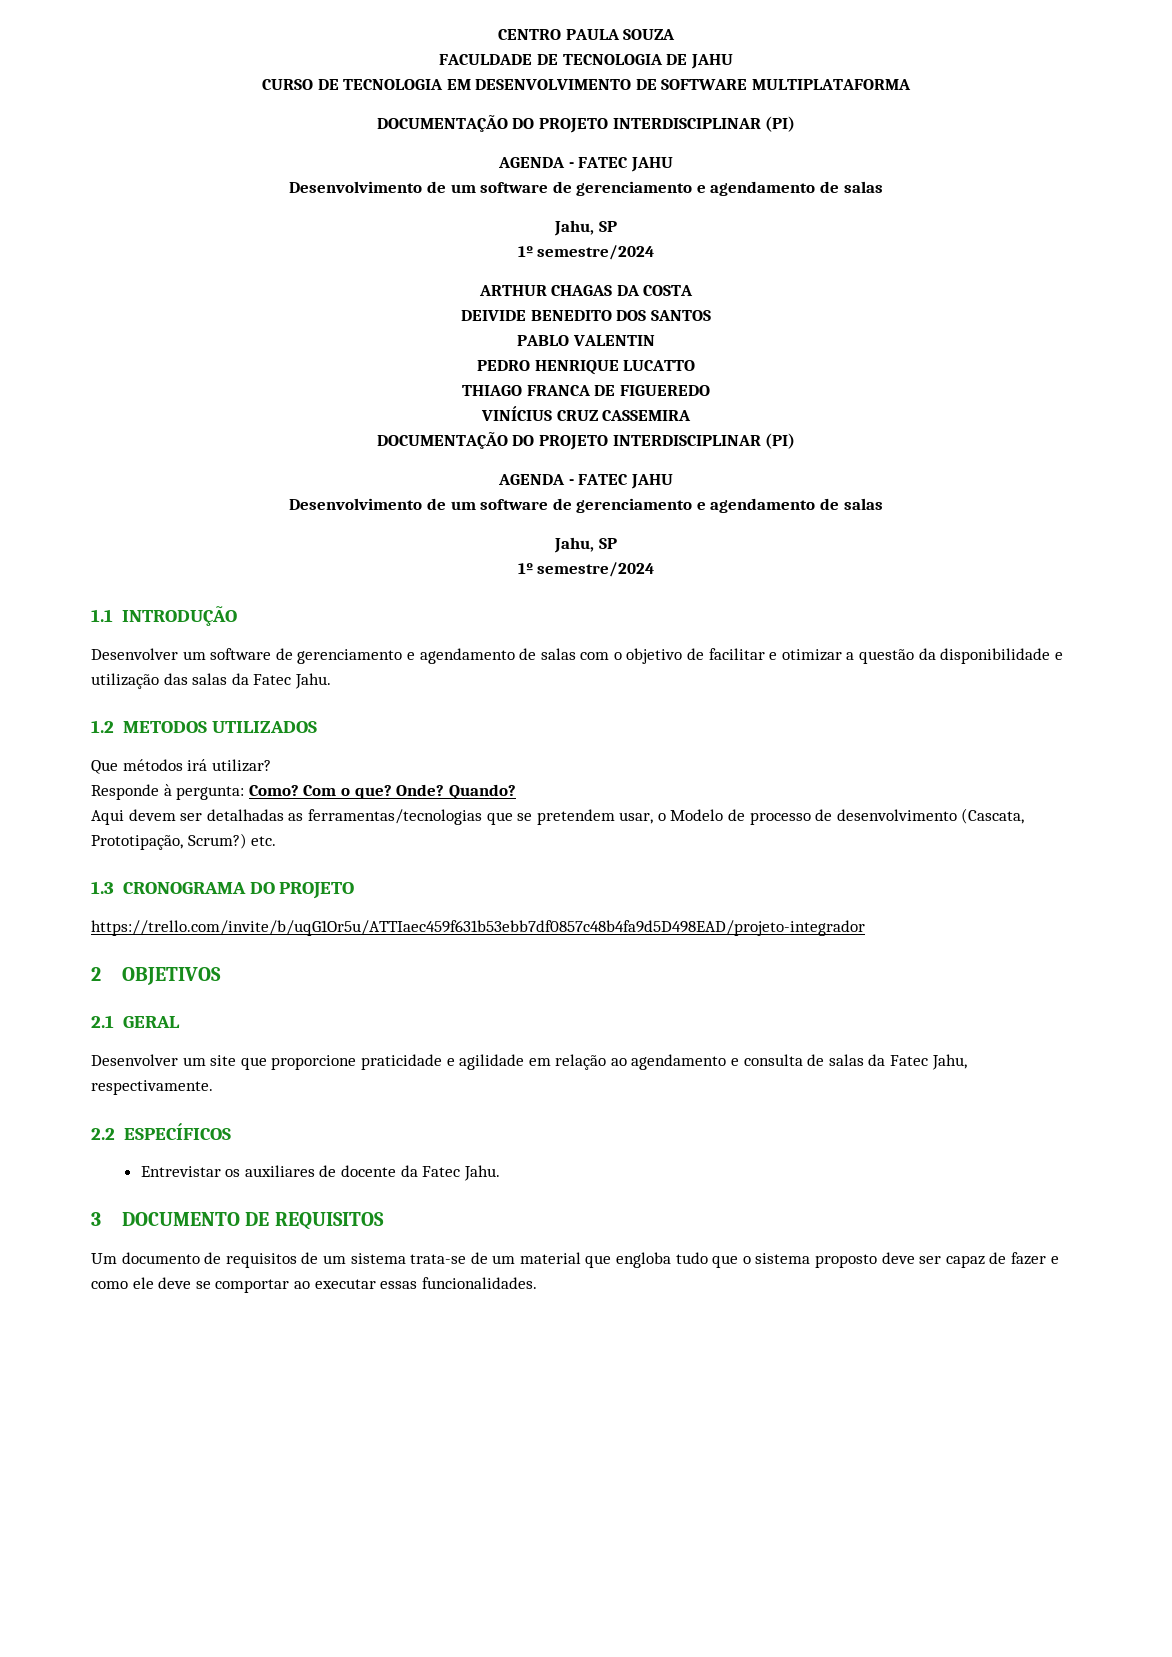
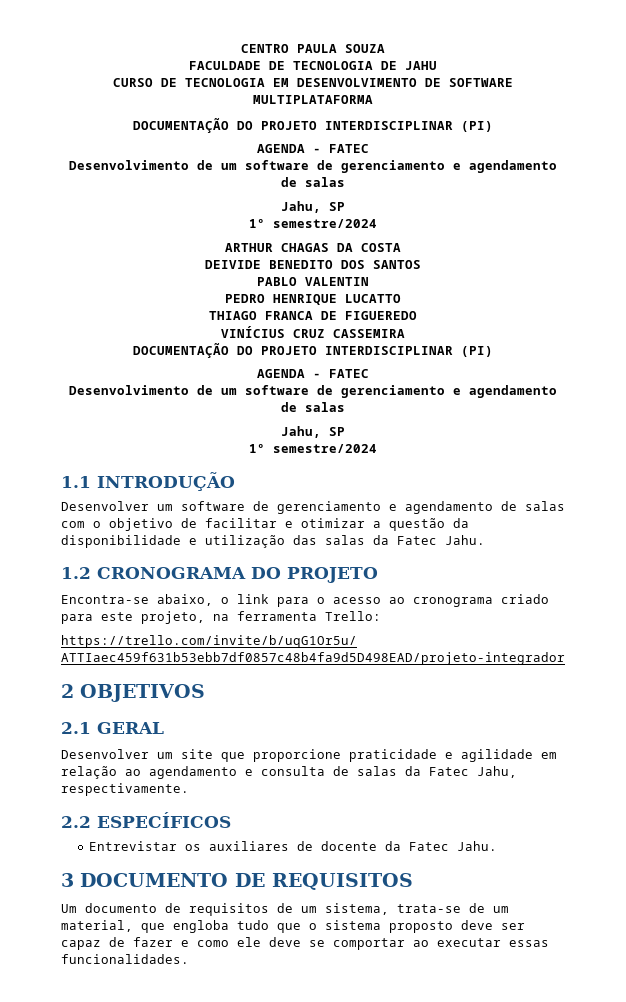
[630,157,673,172] JAHU -> (369, 148) none
[630,474,673,489] JAHU -> (369, 373) none
[122,721,317,733] [91,759,271,774] [91,784,516,800] [91,808,1025,825] [91,833,277,850] [91,881,355,899] METODOS UTILIZADOS // Que métodos irá utilizar? // Responde à pergunta: Como? Com o que? Onde? Quando? // Aqui devem ser detalhadas as ferramentas/tecnologias que se pretendem usar, o Modelo de processo de desenvolvimento (Cascata, Prototipação, Scrum?) etc. // 1.3 CRONOGRAMA DO PROJETO -> [97,567,379,583] [61,594,549,607] [61,611,381,624] CRONOGRAMA DO PROJETO // Encontra-se abaixo, o link para o acesso ao cronograma criado para este projeto, na ferramenta Trello:
[350,1253,406,1264] sistema -> [325,903,389,915] sistema,
[519,1252,581,1264] material -> [61,920,133,932] material,

